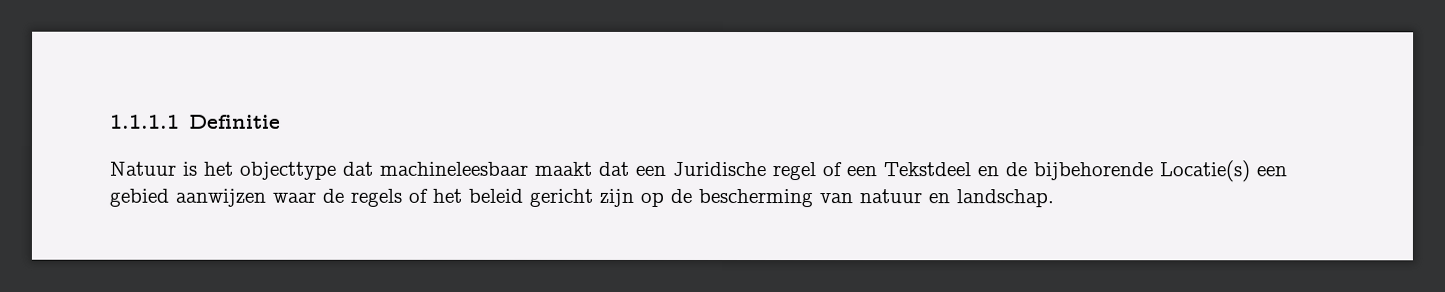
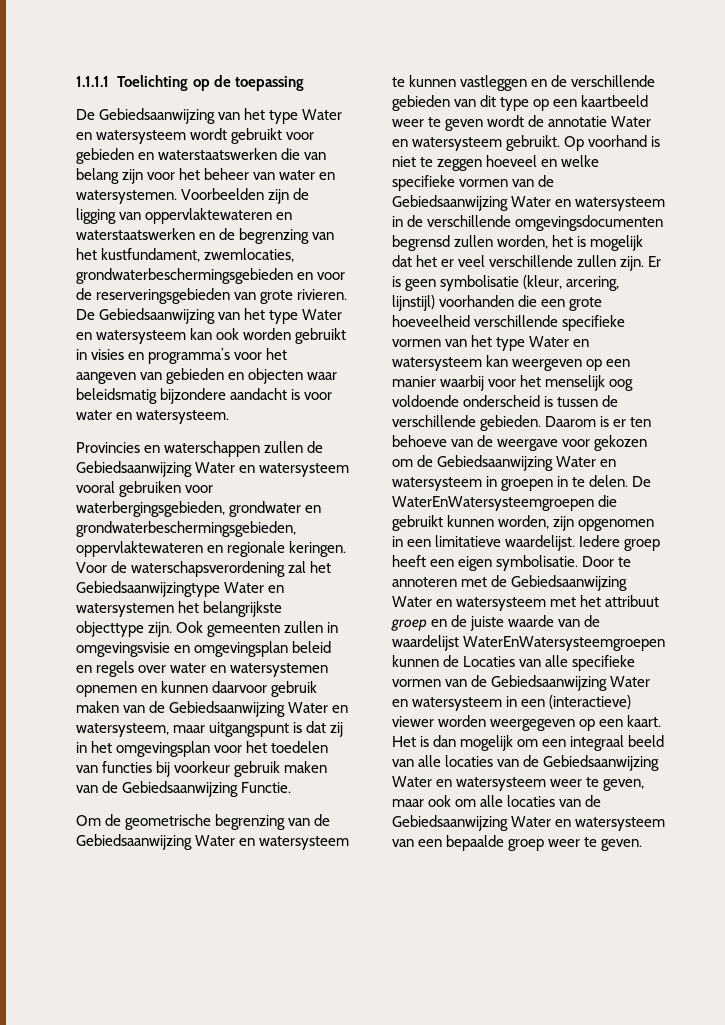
[189,114,282,129] [109,160,1287,183] [109,188,1054,208] Definitie // Natuur is het objecttype dat machineleesbaar maakt dat een Juridische regel of een Tekstdeel en de bijbehorende Locatie(s) een gebied aanwijzen waar de regels of het beleid gericht zijn op de bescherming van natuur en landschap. -> [116,75,304,91] [76,108,343,124] [76,128,315,144] [76,148,327,164] [76,168,336,184] [76,188,310,204] [76,208,293,224] [76,228,335,244] [76,248,295,262] [76,268,346,284] [76,288,348,304] [76,308,343,324] [76,328,347,344] [76,348,288,364] [76,368,338,384] [76,388,333,404] [76,410,230,424] [76,441,324,457] [76,461,350,477] [76,481,214,497] [76,501,322,517] [76,521,296,537] [76,541,347,557] [76,561,332,577] [76,581,285,597] [76,601,283,617] [76,621,339,637] [76,641,332,657] [76,661,329,677] [76,681,318,697] [76,701,349,717] [76,721,344,737] [76,741,329,757] [76,761,328,777] [76,781,292,797] [76,814,331,830] [76,834,350,850] [392,75,656,91] [392,95,649,111] [392,115,652,131] [392,135,661,151] [392,155,600,171] [392,175,555,191] [392,195,666,211] [392,215,664,231] [392,235,644,251] [392,255,662,271] [392,275,620,291] [392,295,603,311] [392,315,626,331] [392,335,590,351] [392,355,631,371] [392,375,634,391] [392,395,619,407] [392,415,652,431] [392,435,648,451] [392,455,617,471] [392,475,652,491] [392,495,618,511] [392,515,655,531] [392,535,661,551] [392,555,632,571] [392,575,628,591] [392,595,660,611] [391,615,601,631] [392,635,666,651] [392,655,636,671] [392,675,651,691] [392,695,632,711] [392,715,662,731] [392,735,665,751] [392,755,660,771] [392,776,645,791] [392,795,602,807] [392,815,666,831] [392,835,643,851] Toelichting op de toepassing // De Gebiedsaanwijzing van het type Water en watersysteem wordt gebruikt voor gebieden en waterstaatswerken die van belang zijn voor het beheer van water en watersystemen. Voorbeelden zijn de ligging van oppervlaktewateren en waterstaatswerken en de begrenzing van het kustfundament, zwemlocaties, grondwaterbeschermingsgebieden en voor de reserveringsgebieden van grote rivieren. De Gebiedsaanwijzing van het type Water en watersysteem kan ook worden gebruikt in visies en programma’s voor het aangeven van gebieden en objecten waar beleidsmatig bijzondere aandacht is voor water en watersysteem. // Provincies en waterschappen zullen de Gebiedsaanwijzing Water en watersysteem vooral gebruiken voor waterbergingsgebieden, grondwater en grondwaterbeschermingsgebieden, oppervlaktewateren en regionale keringen. Voor de waterschapsverordening zal het Gebiedsaanwijzingtype Water en watersystemen het belangrijkste objecttype zijn. Ook gemeenten zullen in omgevingsvisie en omgevingsplan beleid en regels over water en watersystemen opnemen en kunnen daarvoor gebruik maken van de Gebiedsaanwijzing Water en watersysteem, maar uitgangspunt is dat zij in het omgevingsplan voor het toedelen van functies bij voorkeur gebruik maken van de Gebiedsaanwijzing Functie. // Om de geometrische begrenzing van de Gebiedsaanwijzing Water en watersysteem te kunnen vastleggen en de verschillende gebieden van dit type op een kaartbeeld weer te geven wordt de annotatie Water en watersysteem gebruikt. Op voorhand is niet te zeggen hoeveel en welke specifieke vormen van de Gebiedsaanwijzing Water en watersysteem in de verschillende omgevingsdocumenten begrensd zullen worden, het is mogelijk dat het er veel verschillende zullen zijn. Er is geen symbolisatie (kleur, arcering, lijnstijl) voorhanden die een grote hoeveelheid verschillende specifieke vormen van het type Water en watersysteem kan weergeven op een manier waarbij voor het menselijk oog voldoende onderscheid is tussen de verschillende gebieden. Daarom is er ten behoeve van de weergave voor gekozen om de Gebiedsaanwijzing Water en watersysteem in groepen in te delen. De WaterEnWatersysteemgroepen die gebruikt kunnen worden, zijn opgenomen in een limitatieve waardelijst. Iedere groep heeft een eigen symbolisatie. Door te annoteren met de Gebiedsaanwijzing Water en watersysteem met het attribuut groep en de juiste waarde van de waardelijst WaterEnWatersysteemgroepen kunnen de Locaties van alle specifieke vormen van de Gebiedsaanwijzing Water en watersysteem in een (interactieve) viewer worden weergegeven op een kaart. Het is dan mogelijk om een integraal beeld van alle locaties van de Gebiedsaanwijzing Water en watersysteem weer te geven, maar ook om alle locaties van de Gebiedsaanwijzing Water en watersysteem van een bepaalde groep weer te geven.

